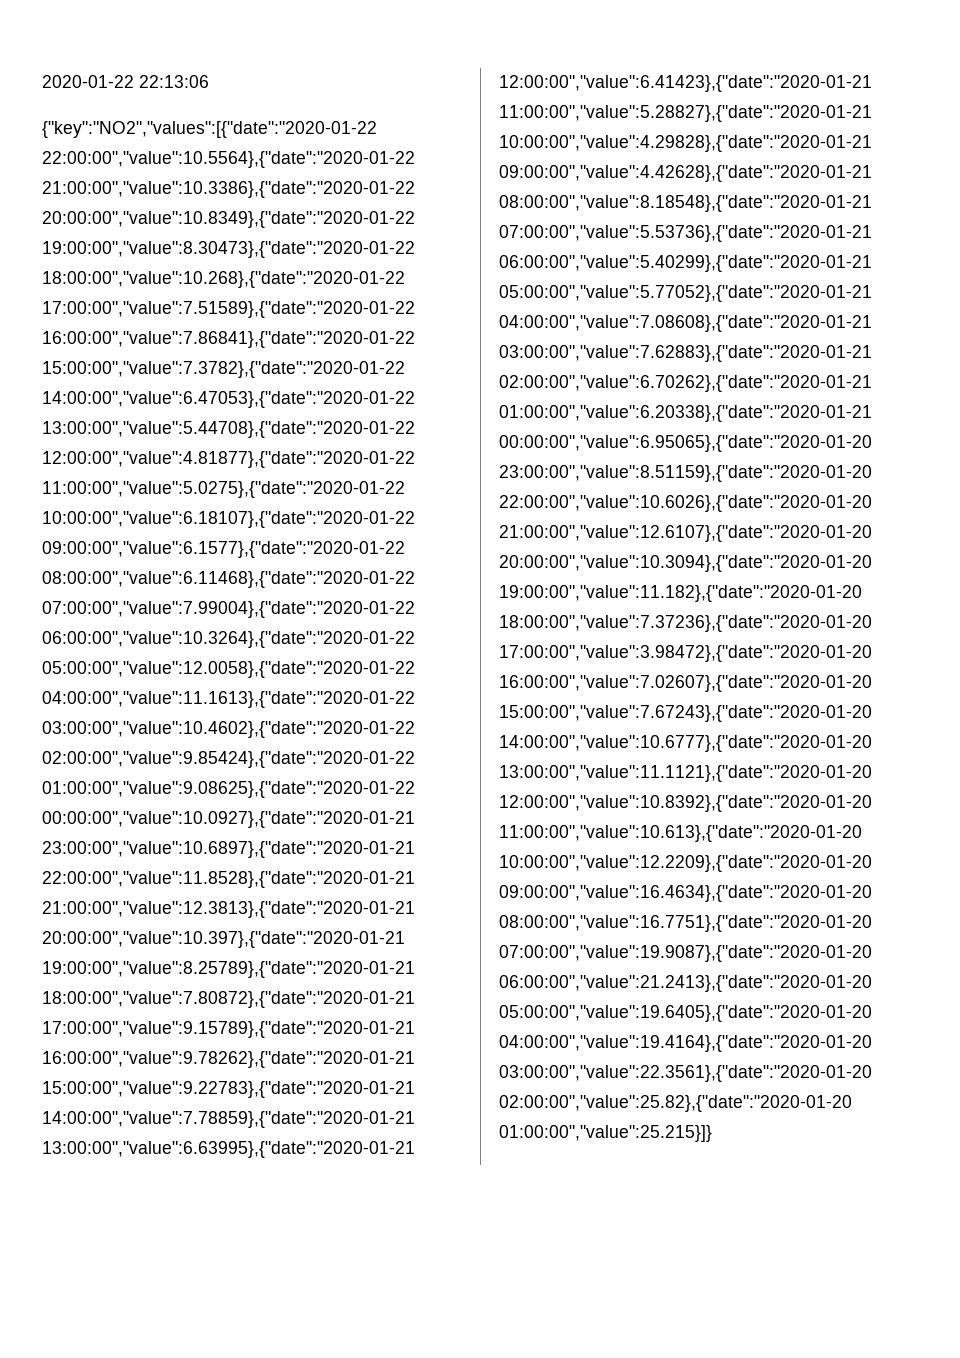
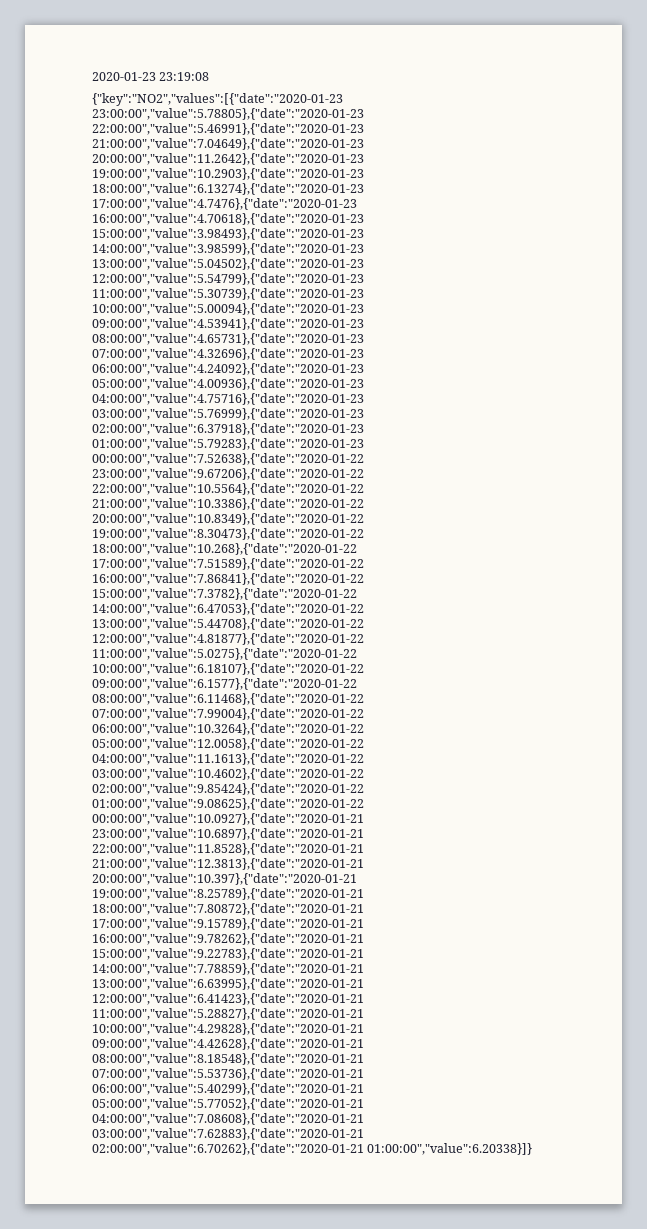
[42,75,209,88] [42,121,377,138] 2020-01-22 22:13:06 // {"key":"NO2","values":[{"date":"2020-01-22 -> [92,72,210,81] [92,93,343,106] [92,108,364,120] [92,123,364,135] [92,138,364,150] [92,153,364,165] [92,168,364,180] [92,183,364,195] [92,198,357,210] [92,213,364,225] [92,228,364,240] [92,243,364,255] [92,258,364,270] [92,273,364,285] [92,288,364,300] [92,303,364,315] [92,318,364,330] [92,333,364,345] [92,348,364,360] [92,363,364,375] [92,378,364,390] [92,393,364,405] [92,408,364,420] [92,423,364,435] [92,438,364,450] [92,453,364,465] [92,468,364,480] 2020-01-23 23:19:08 // {"key":"NO2","values":[{"date":"2020-01-23 23:00:00","value":5.78805},{"date":"2020-01-23 22:00:00","value":5.46991},{"date":"2020-01-23 21:00:00","value":7.04649},{"date":"2020-01-23 20:00:00","value":11.2642},{"date":"2020-01-23 19:00:00","value":10.2903},{"date":"2020-01-23 18:00:00","value":6.13274},{"date":"2020-01-23 17:00:00","value":4.7476},{"date":"2020-01-23 16:00:00","value":4.70618},{"date":"2020-01-23 15:00:00","value":3.98493},{"date":"2020-01-23 14:00:00","value":3.98599},{"date":"2020-01-23 13:00:00","value":5.04502},{"date":"2020-01-23 12:00:00","value":5.54799},{"date":"2020-01-23 11:00:00","value":5.30739},{"date":"2020-01-23 10:00:00","value":5.00094},{"date":"2020-01-23 09:00:00","value":4.53941},{"date":"2020-01-23 08:00:00","value":4.65731},{"date":"2020-01-23 07:00:00","value":4.32696},{"date":"2020-01-23 06:00:00","value":4.24092},{"date":"2020-01-23 05:00:00","value":4.00936},{"date":"2020-01-23 04:00:00","value":4.75716},{"date":"2020-01-23 03:00:00","value":5.76999},{"date":"2020-01-23 02:00:00","value":6.37918},{"date":"2020-01-23 01:00:00","value":5.79283},{"date":"2020-01-23 00:00:00","value":7.52638},{"date":"2020-01-22 23:00:00","value":9.67206},{"date":"2020-01-22
[499,405,872,422] [499,435,872,452] [499,465,872,482] [499,495,872,512] [499,525,872,542] [499,555,872,572] [499,585,862,602] [499,615,872,632] [499,645,872,662] [499,675,872,692] [499,705,872,722] [499,735,872,752] [499,765,872,782] [499,795,872,812] [499,825,862,842] [499,855,872,872] [499,885,872,902] [499,915,872,932] [499,945,872,962] [499,975,872,992] [499,1005,872,1022] [499,1035,872,1052] [499,1065,872,1082] [499,1095,852,1112] [499,1125,712,1142] 01:00:00","value":6.20338},{"date":"2020-01-21 00:00:00","value":6.95065},{"date":"2020-01-20 23:00:00","value":8.51159},{"date":"2020-01-20 22:00:00","value":10.6026},{"date":"2020-01-20 21:00:00","value":12.6107},{"date":"2020-01-20 20:00:00","value":10.3094},{"date":"2020-01-20 19:00:00","value":11.182},{"date":"2020-01-20 18:00:00","value":7.37236},{"date":"2020-01-20 17:00:00","value":3.98472},{"date":"2020-01-20 16:00:00","value":7.02607},{"date":"2020-01-20 15:00:00","value":7.67243},{"date":"2020-01-20 14:00:00","value":10.6777},{"date":"2020-01-20 13:00:00","value":11.1121},{"date":"2020-01-20 12:00:00","value":10.8392},{"date":"2020-01-20 11:00:00","value":10.613},{"date":"2020-01-20 10:00:00","value":12.2209},{"date":"2020-01-20 09:00:00","value":16.4634},{"date":"2020-01-20 08:00:00","value":16.7751},{"date":"2020-01-20 07:00:00","value":19.9087},{"date":"2020-01-20 06:00:00","value":21.2413},{"date":"2020-01-20 05:00:00","value":19.6405},{"date":"2020-01-20 04:00:00","value":19.4164},{"date":"2020-01-20 03:00:00","value":22.3561},{"date":"2020-01-20 02:00:00","value":25.82},{"date":"2020-01-20 01:00:00","value":25.215}]} -> [367,1143,533,1155] 01:00:00","value":6.20338}]}

